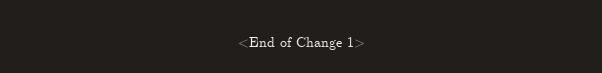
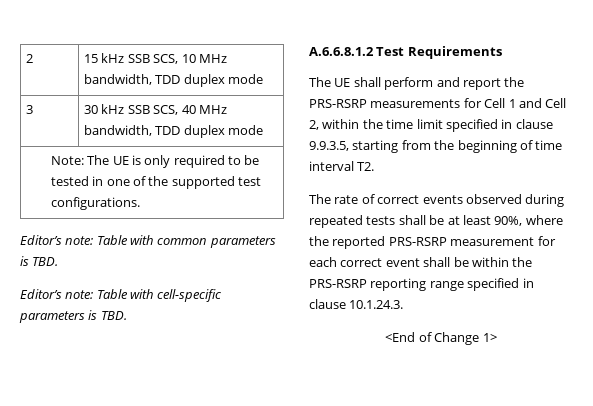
(237, 42) none -> [26,54,34,63] [84,53,227,64] [84,74,264,87] [26,105,34,114] [84,104,227,115] [84,125,264,138] [50,155,260,168] [50,176,262,189] [50,197,140,210] [20,235,276,248] [20,256,59,266] [20,289,222,302] [19,310,127,323] [309,46,502,59] [309,77,525,90] [309,98,567,108] [309,119,553,132] [309,140,563,153] [309,161,375,171] [309,194,565,207] [309,215,563,228] [309,236,556,249] [309,257,533,267] [309,278,534,291] [309,299,404,309] 2 | 15 kHz SSB SCS, 10 MHz bandwidth, TDD duplex mode // 3 | 30 kHz SSB SCS, 40 MHz bandwidth, TDD duplex mode // Note: The UE is only required to be tested in one of the supported test configurations. // Editor’s note: Table with common parameters is TBD. // Editor’s note: Table with cell-specific parameters is TBD. // A.6.6.8.1.2 Test Requirements // The UE shall perform and report the PRS-RSRP measurements for Cell 1 and Cell 2, within the time limit specified in clause 9.9.3.5, starting from the beginning of time interval T2. // The rate of correct events observed during repeated tests shall be at least 90%, where the reported PRS-RSRP measurement for each correct event shall be within the PRS-RSRP reporting range specified in clause 10.1.24.3. //

